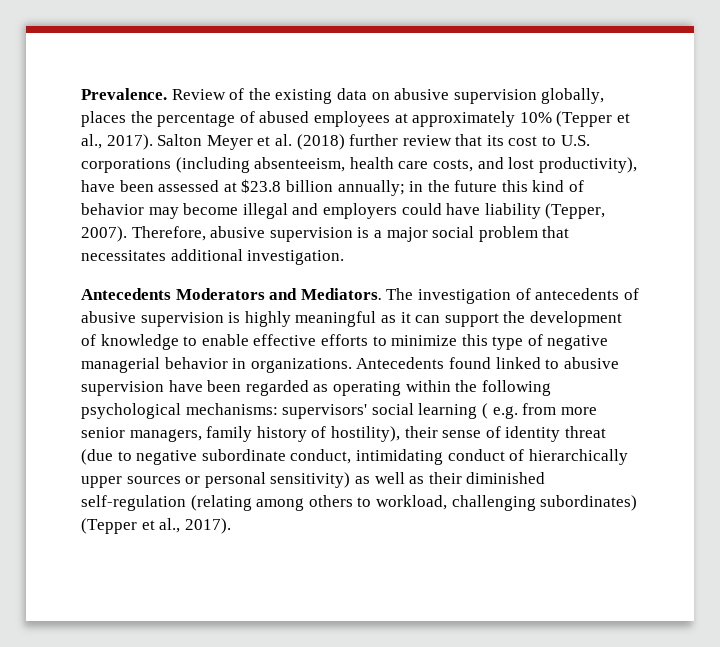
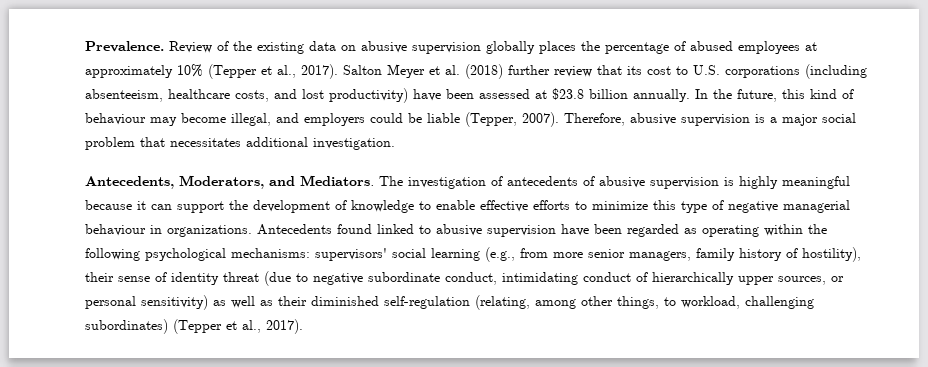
[541,88,605,104] globally, -> [486,41,535,54] globally
[349,157,429,169] health care -> [168,89,230,99] healthcare
[538,157,637,173] productivity), -> [329,88,408,103] productivity)
[337,180,498,196] annually; in the future -> [633,89,777,102] annually. In the future,
[81,203,144,215] behavior -> [85,113,146,125] behaviour
[242,203,288,219] illegal -> [231,113,271,126] illegal,
[446,203,541,219] have liability -> [408,113,460,123] be liable
[81,288,265,300] Antecedents Moderators -> [85,175,264,189] Antecedents, Moderators,
[380,315,396,323] as -> [85,200,132,210] because
[164,357,228,369] behavior -> [85,224,146,236] behaviour
[481,403,518,419] ( e.g. -> [485,247,515,262] (e.g.,
[126,476,181,484] sources -> [778,276,826,285] sources,
[190,495,353,511] (relating among others -> [475,295,659,310] (relating, among other things,

